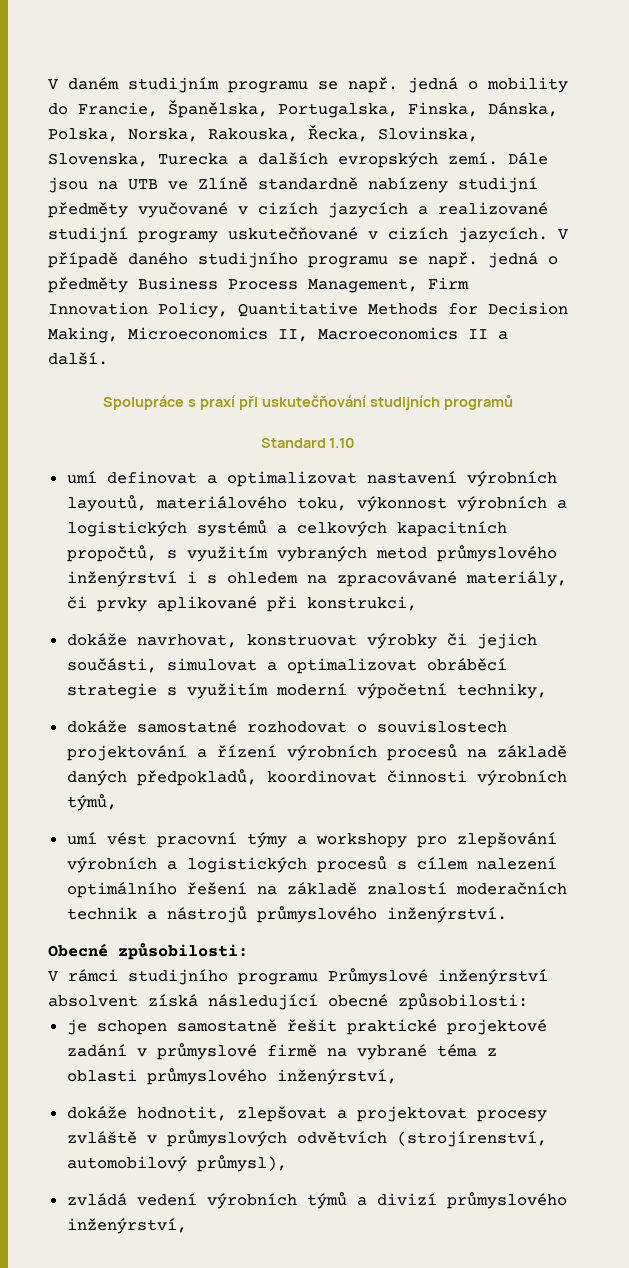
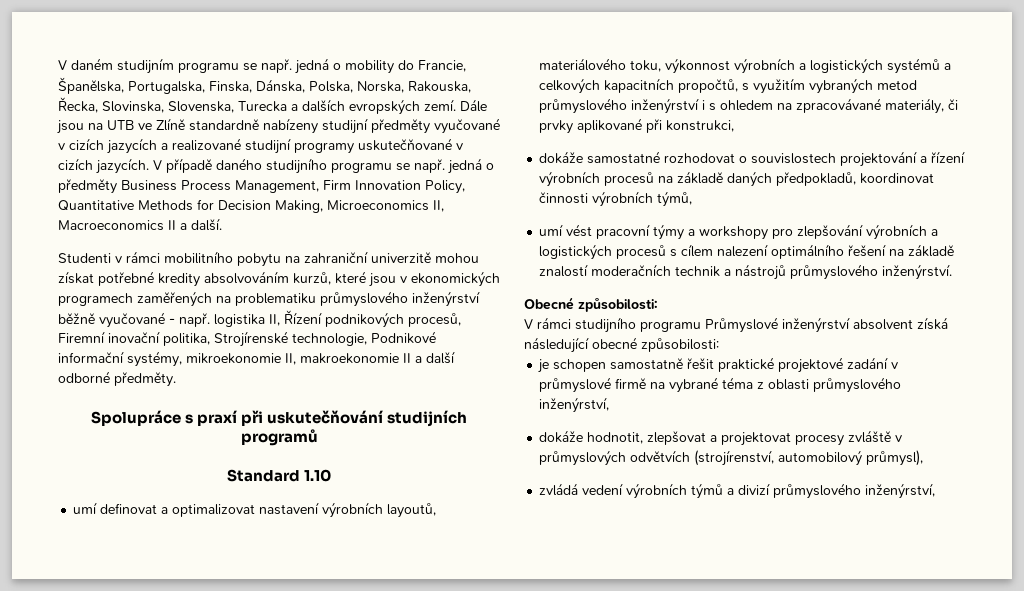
(108, 358) none -> [58,251,479,267] [58,271,500,287] [58,291,480,307] [58,310,461,328] [58,331,436,347] [58,351,455,367] [58,371,176,387] // Studenti v rámci mobilitního pobytu na zahraniční univerzitě mohou získat potřebné kredity absolvováním kurzů, které jsou v ekonomických programech zaměřených na problematiku průmyslového inženýrství běžně vyučované - např. logistika II, Řízení podnikových procesů, Firemní inovační politika, Strojírenské technologie, Podnikové informační systémy, mikroekonomie II, makroekonomie II a další odborné předměty.
[66,633,537,649] [66,658,507,674] [66,683,547,699] // dokáže navrhovat, konstruovat výrobky či jejich součásti, simulovat a optimalizovat obráběcí strategie s využitím moderní výpočetní techniky, -> (735, 126) none

